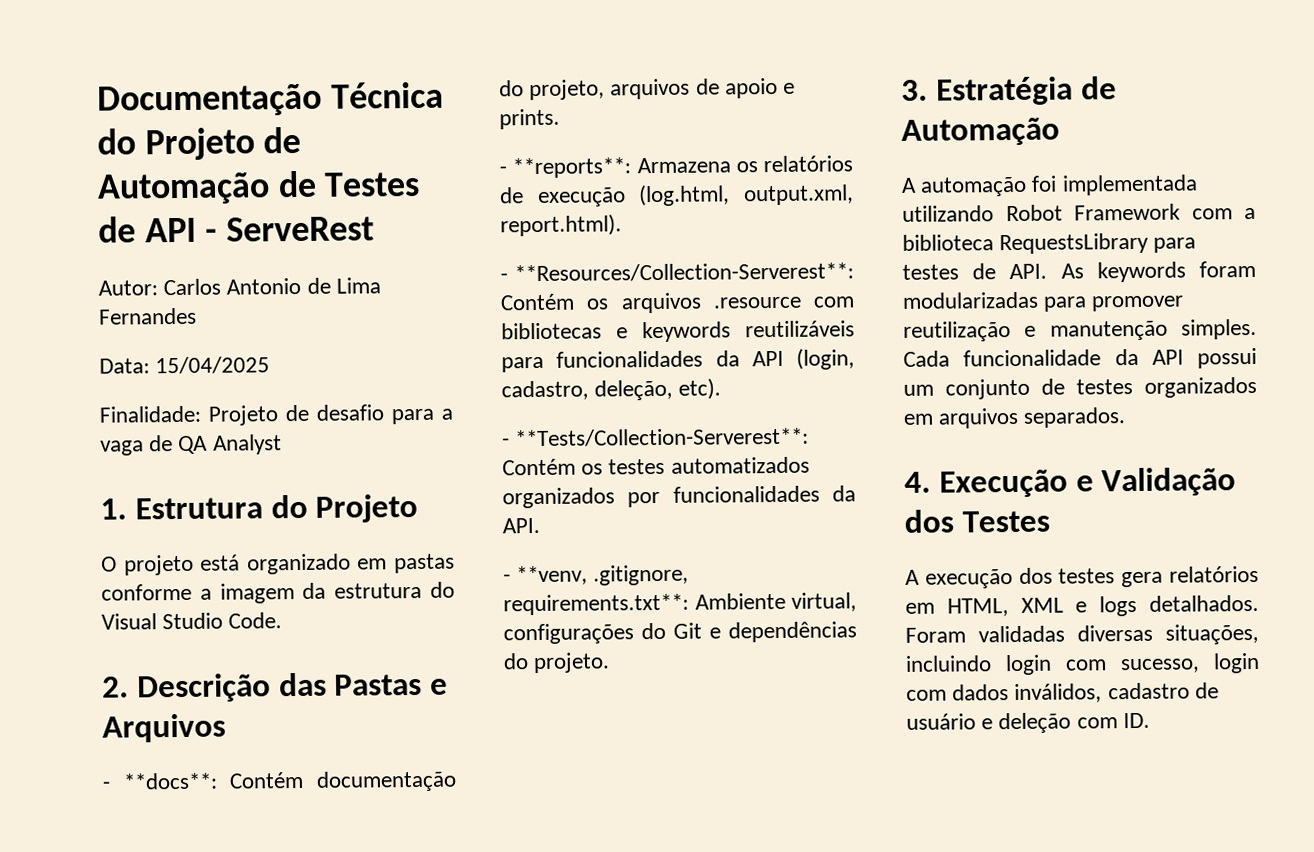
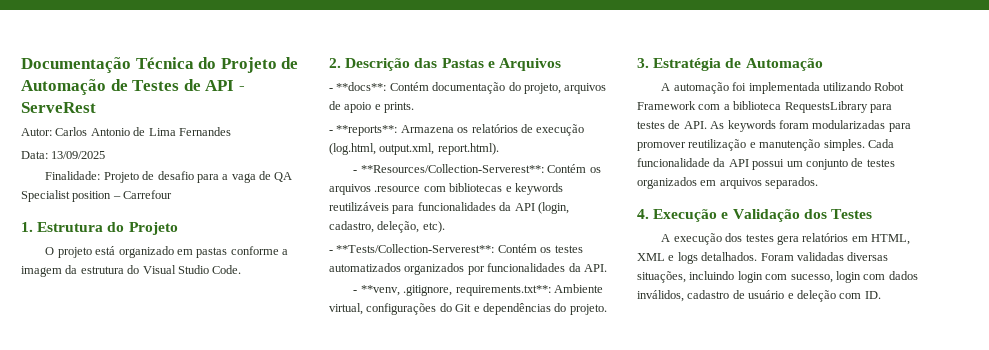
[155,356,271,375] 15/04/2025 -> [51,151,106,159] 13/09/2025
[212,434,282,455] Analyst -> [21,190,173,202] Specialist position – Carrefour

